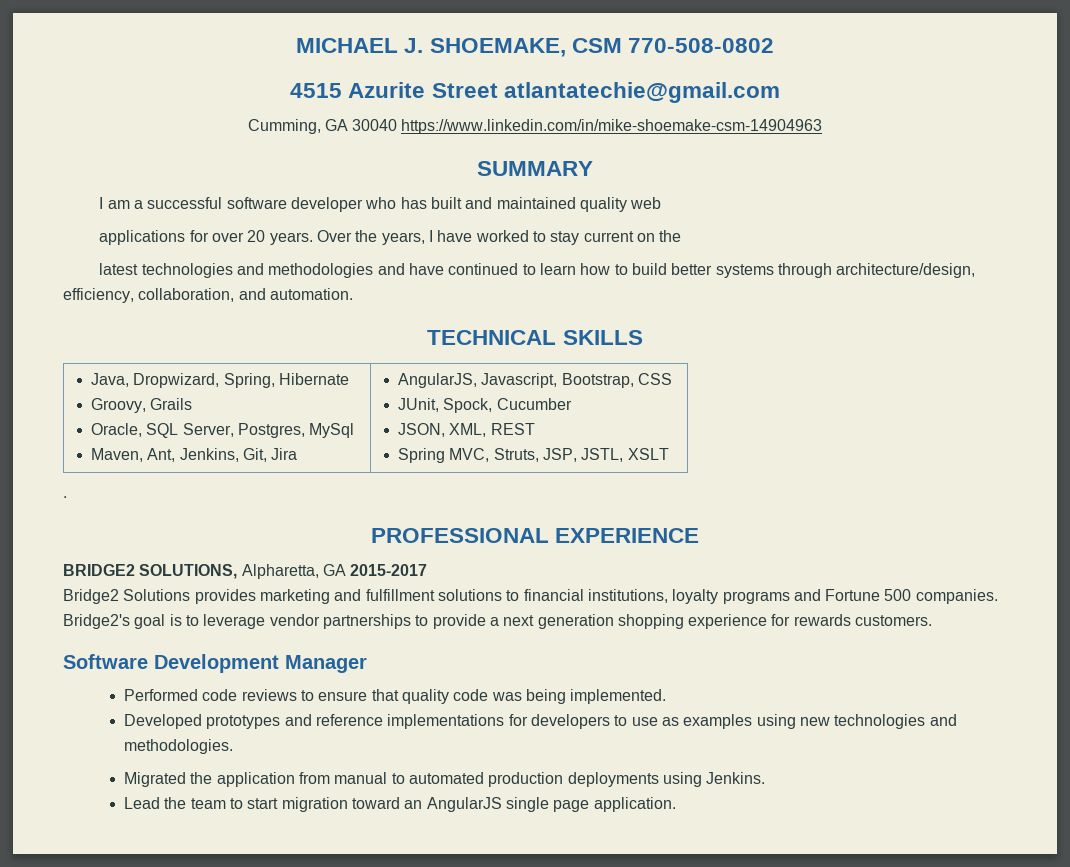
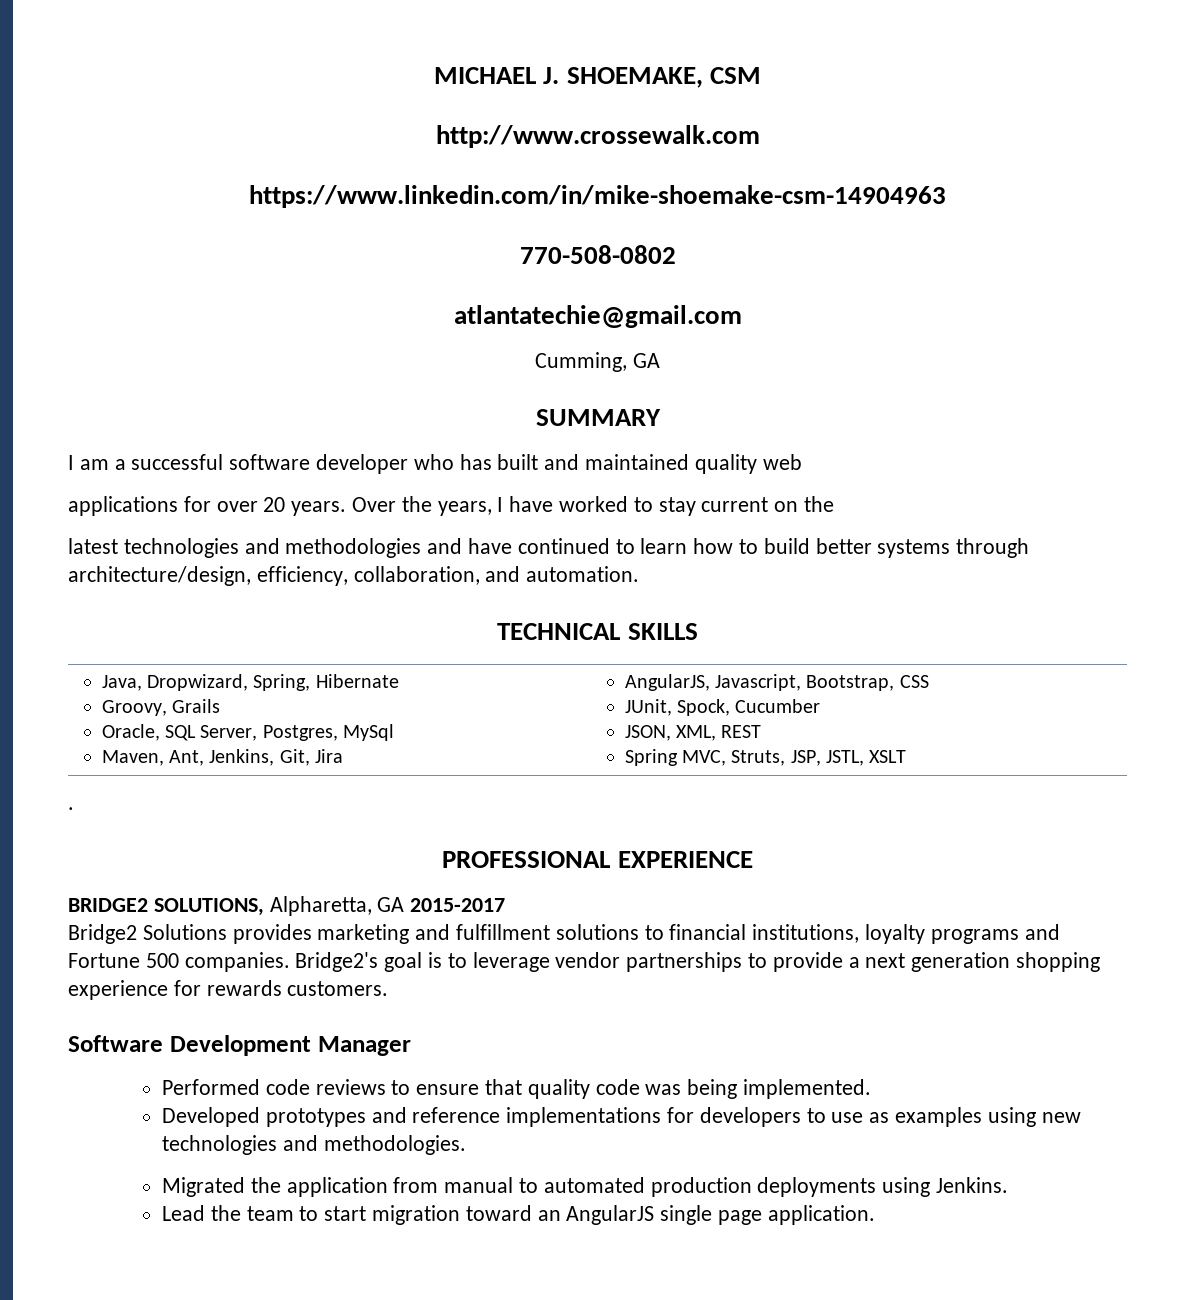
(622, 45) none -> [435,125,760,148] [249,185,946,208] // http://www.crossewalk.com // https://www.linkedin.com/in/mike-shoemake-csm-14904963 //
[290,82,498,98] 4515 Azurite Street -> (676, 254) none
[352,119,823,134] 30040 https://www.linkedin.com/in/mike-shoemake-csm-14904963 -> (660, 360) none

